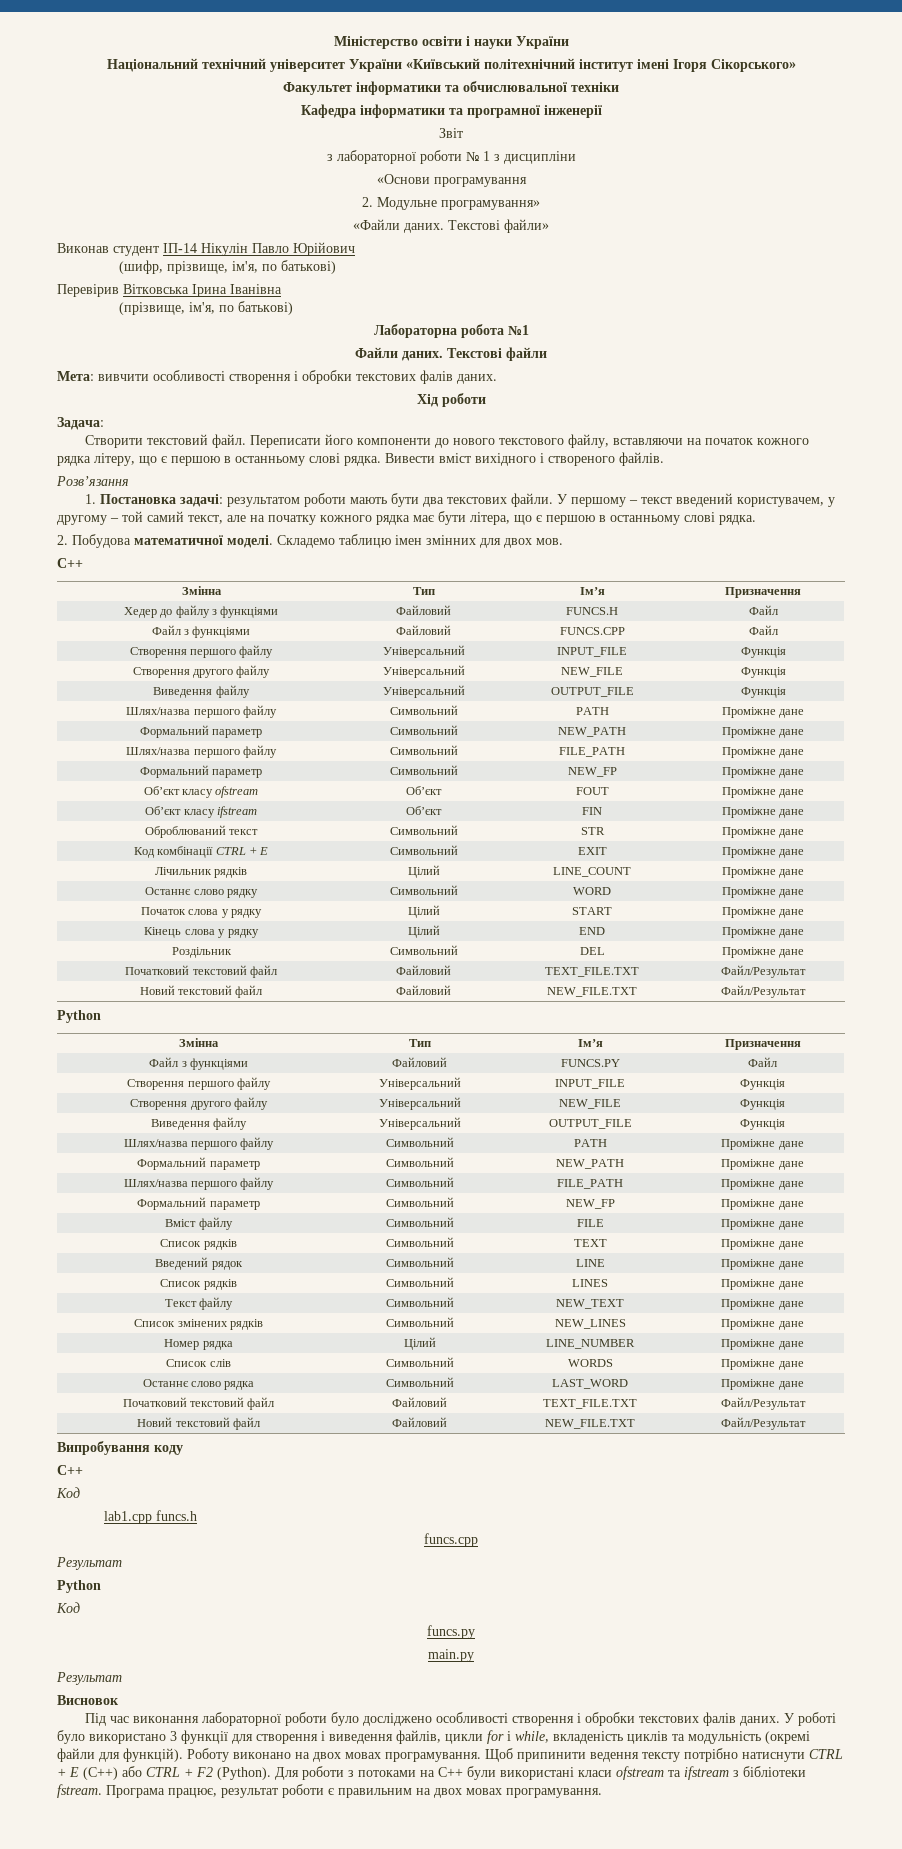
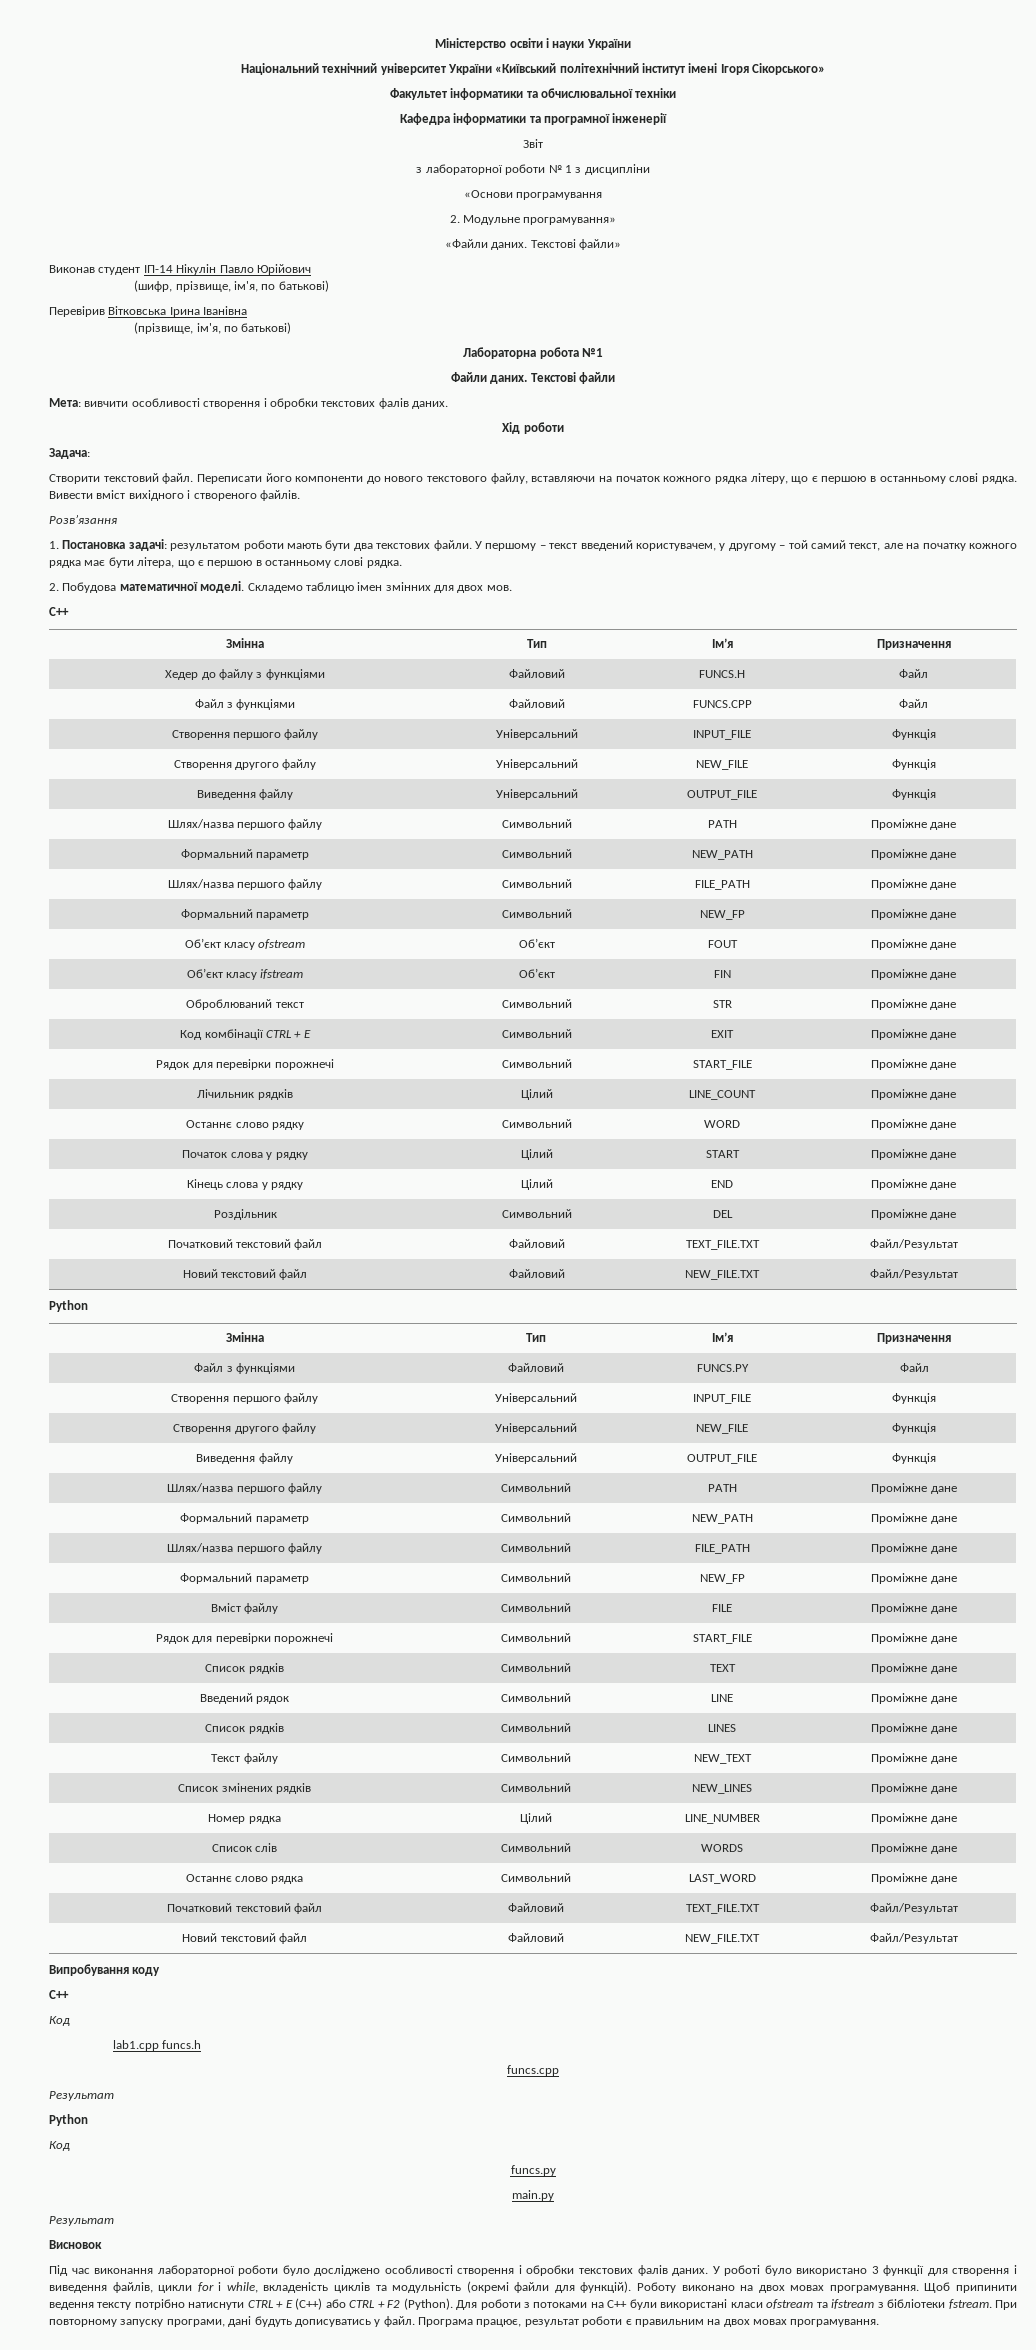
(805, 853) none -> [156,1059,334,1070] [502,1059,572,1068] [692,1060,752,1070] [870,1059,957,1070] // Рядок для перевірки порожнечі | Символьний | START_FILE | Проміжне дане
(804, 1225) none -> [155,1633,334,1644] [501,1633,571,1642] [692,1634,752,1644] [871,1633,957,1644] // Рядок для перевірки порожнечі | Символьний | START_FILE | Проміжне дане
(102, 1791) none -> [994,2300,1017,2310] [49,2316,415,2327] При повторному запуску програми, дані будуть дописуватись у файл.

